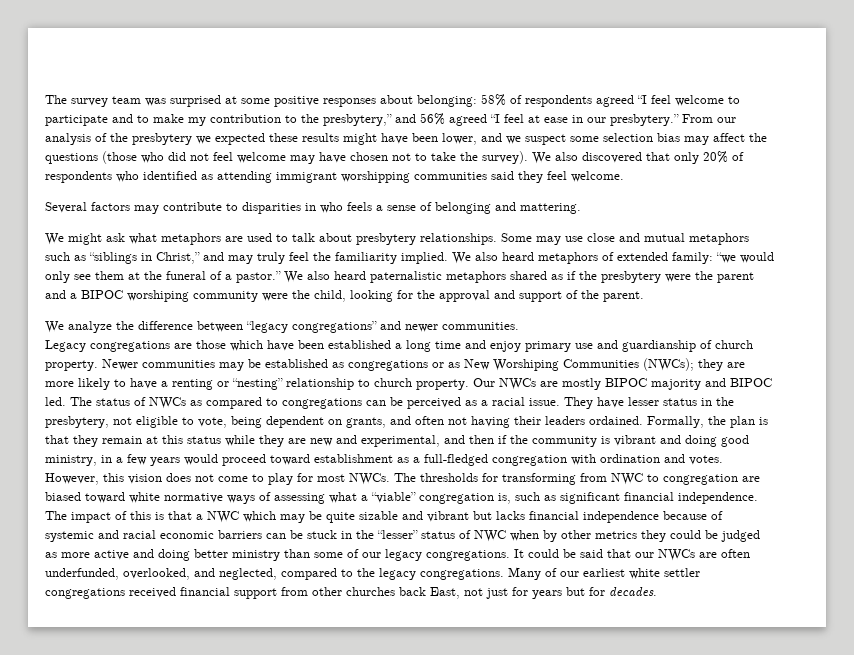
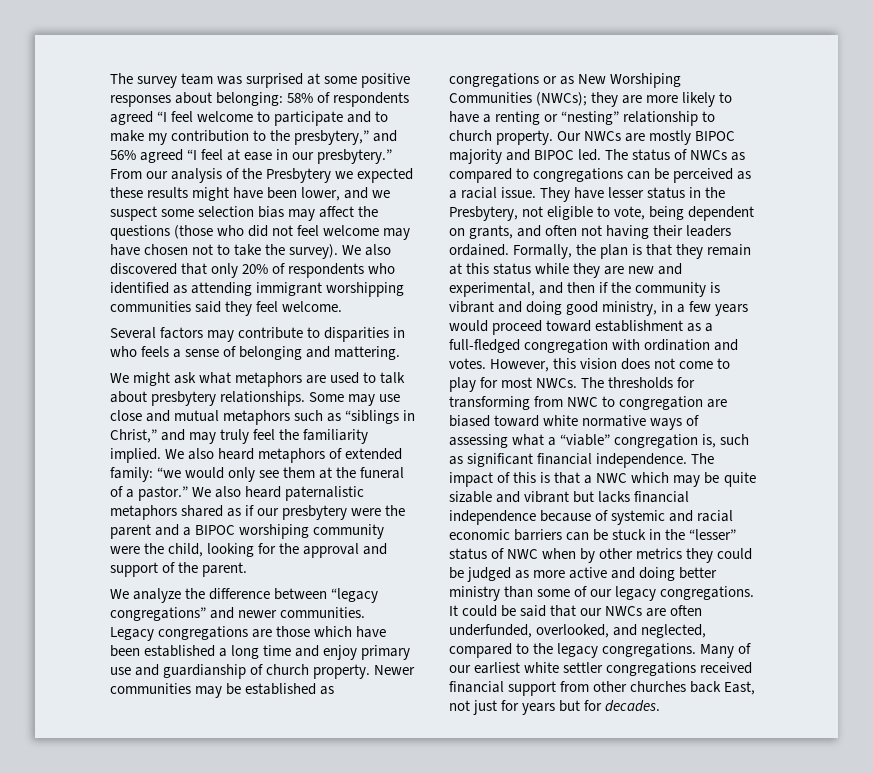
[132,133,192,145] presbytery -> [266,168,332,183] Presbytery
[579,271,597,280] the -> [257,508,280,516] our
[45,416,109,428] presbytery, -> [449,206,518,221] Presbytery,

